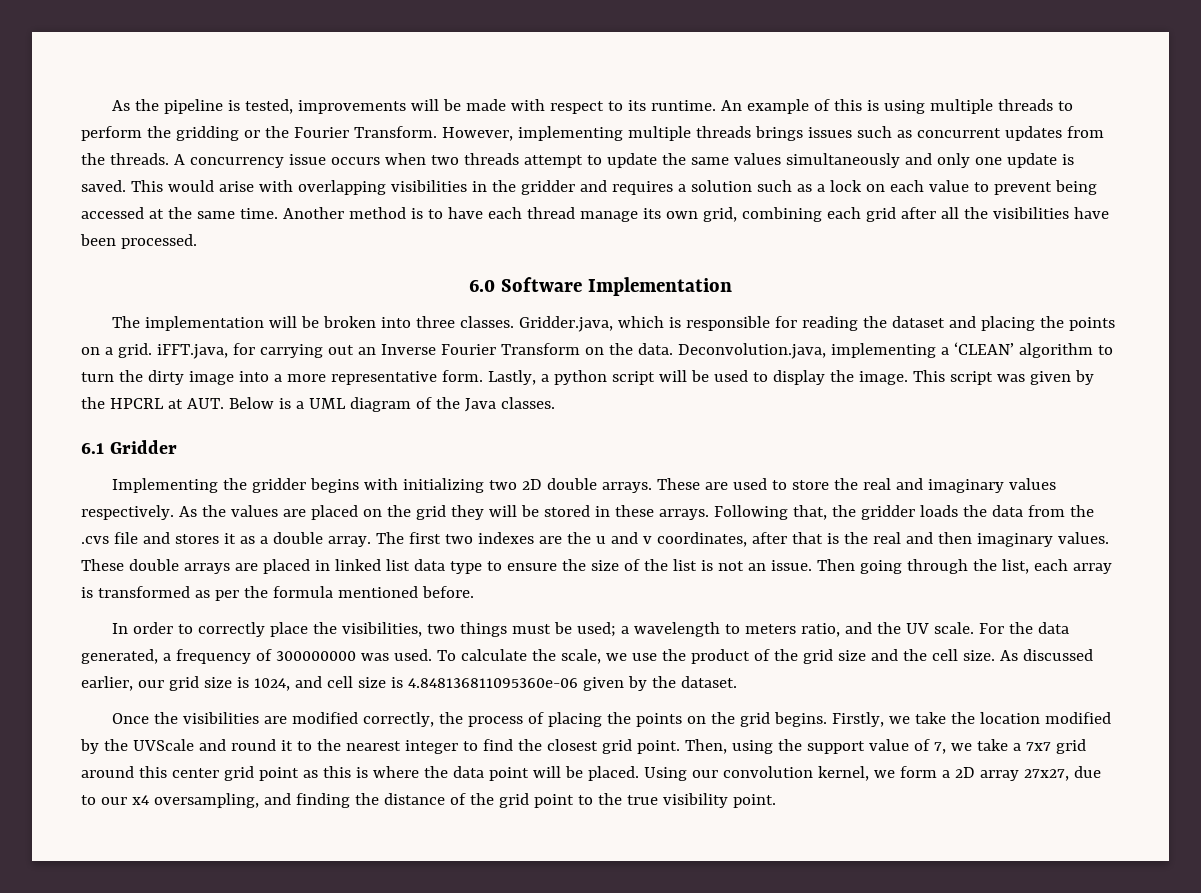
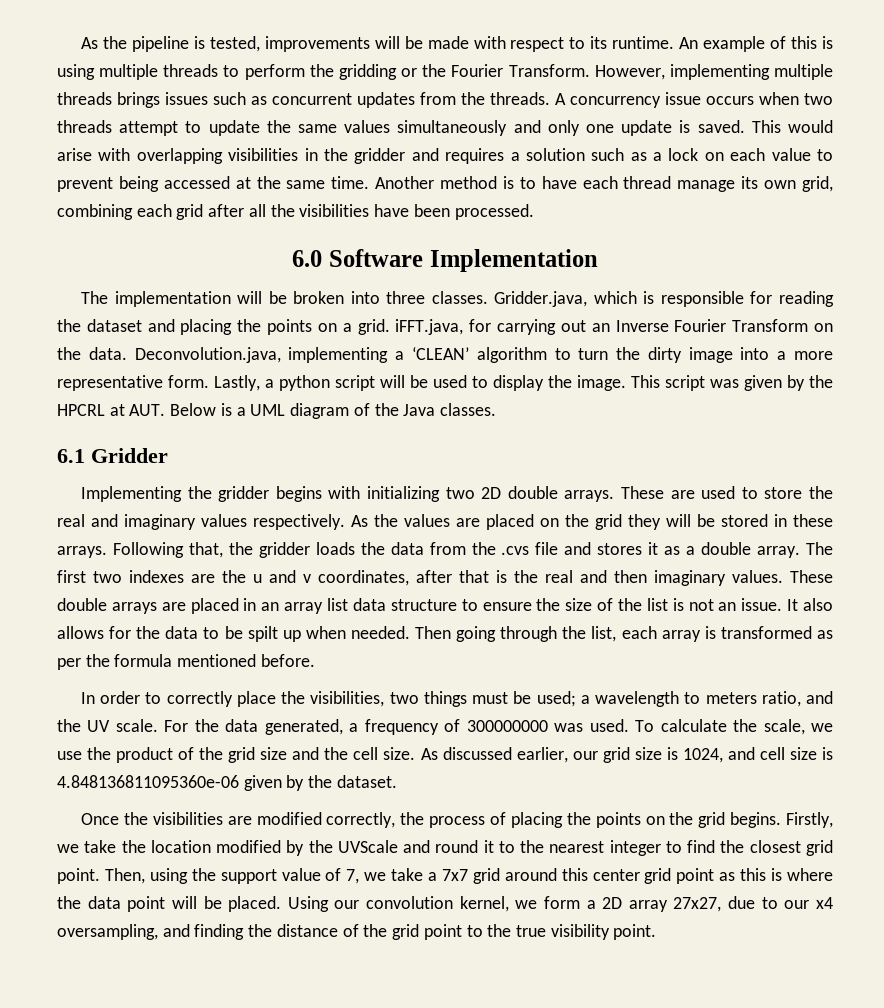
[334,559,381,571] linked -> [261,602,324,614] an array
[449,561,482,574] type -> [390,599,457,611] structure
(812, 565) none -> [787,598,834,611] [57,626,410,642] It also allows for the data to be spilt up when needed.

